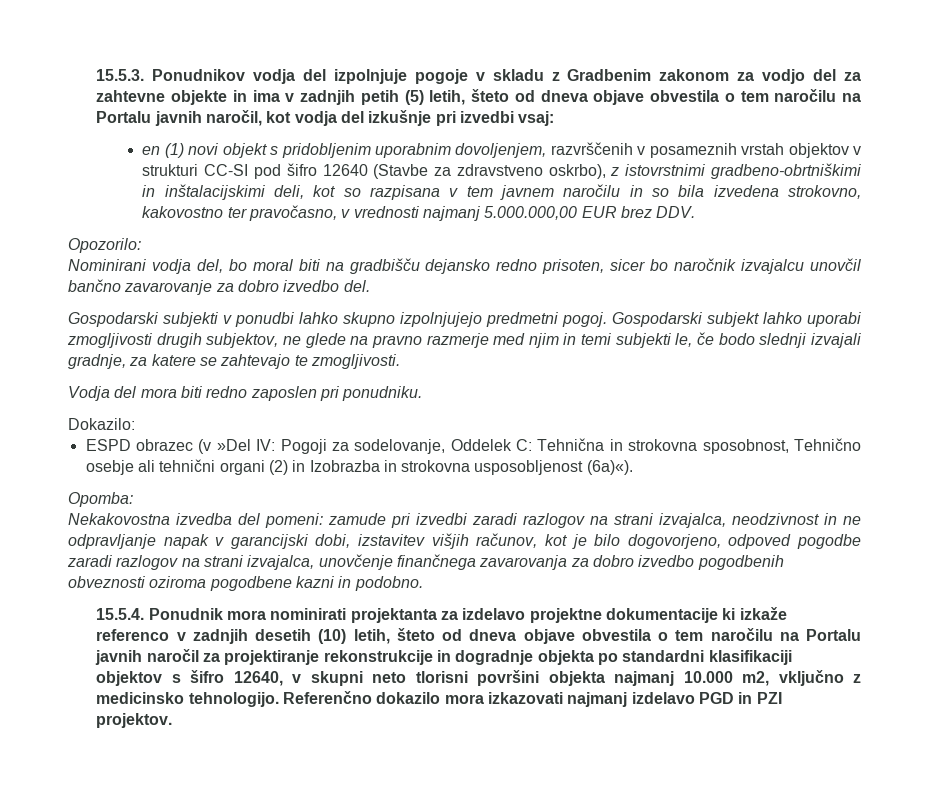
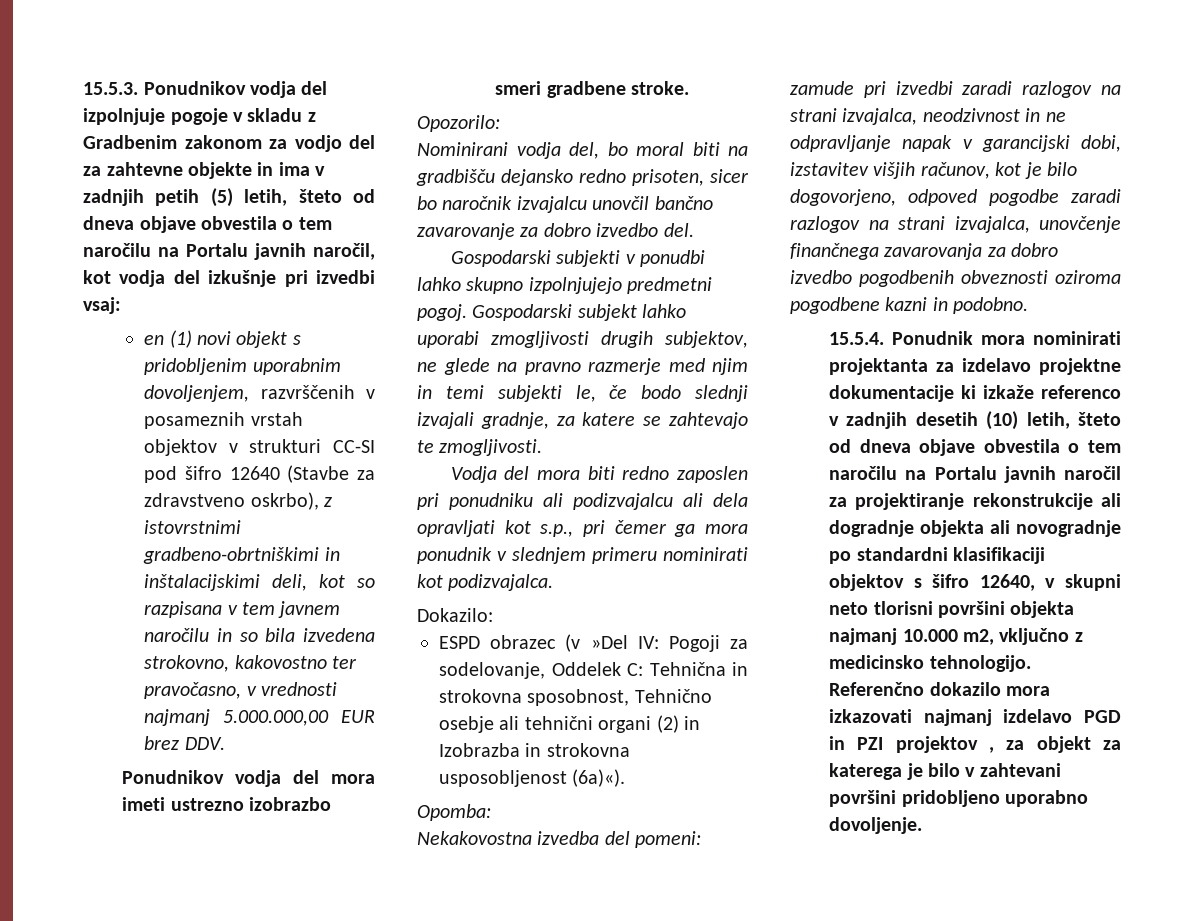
(696, 212) none -> [122,770,376,787] [122,797,332,811] [495,81,690,98] // Ponudnikov vodja del mora imeti ustrezno izobrazbo smeri gradbene stroke.
[342,386,423,401] ponudniku. -> [449,493,748,510] [417,520,748,537] [417,547,748,564] [417,574,554,591] ponudniku ali podizvajalcu ali dela opravljati kot s.p., pri čemer ga mora ponudnik v slednjem primeru nominirati kot podizvajalca.
[436,650,451,662] in -> [1101,493,1121,507] ali
(594, 657) none -> [990,520,1121,537] ali novogradnje
[96,713,173,728] projektov. -> [895,736,1121,753] [829,763,1061,780] [829,790,1088,807] [829,817,923,834] projektov , za objekt za katerega je bilo v zahtevani površini pridobljeno uporabno dovoljenje.

